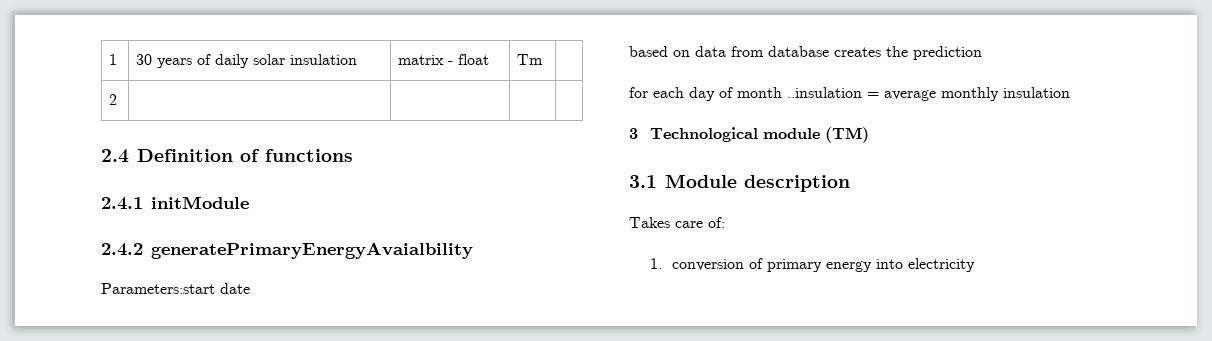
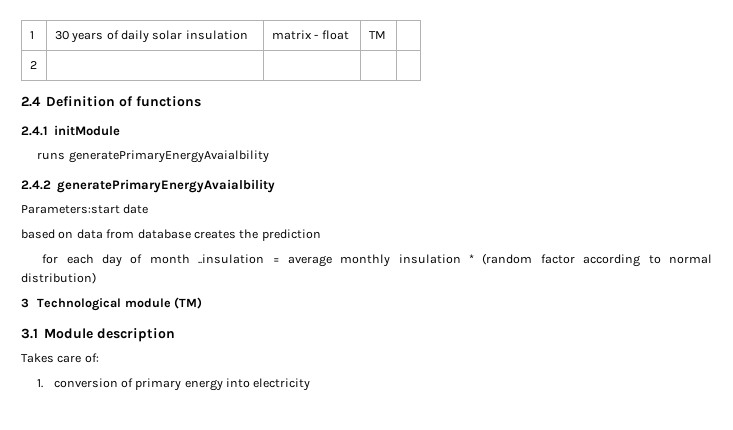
[517,54,544,65] Tm -> [368,31,386,39] TM
(249, 202) none -> [37,150,269,163] // runs generatePrimaryEnergyAvaialbility
(1070, 92) none -> [469,253,712,267] [21,272,96,284] * (random factor according to normal distribution)

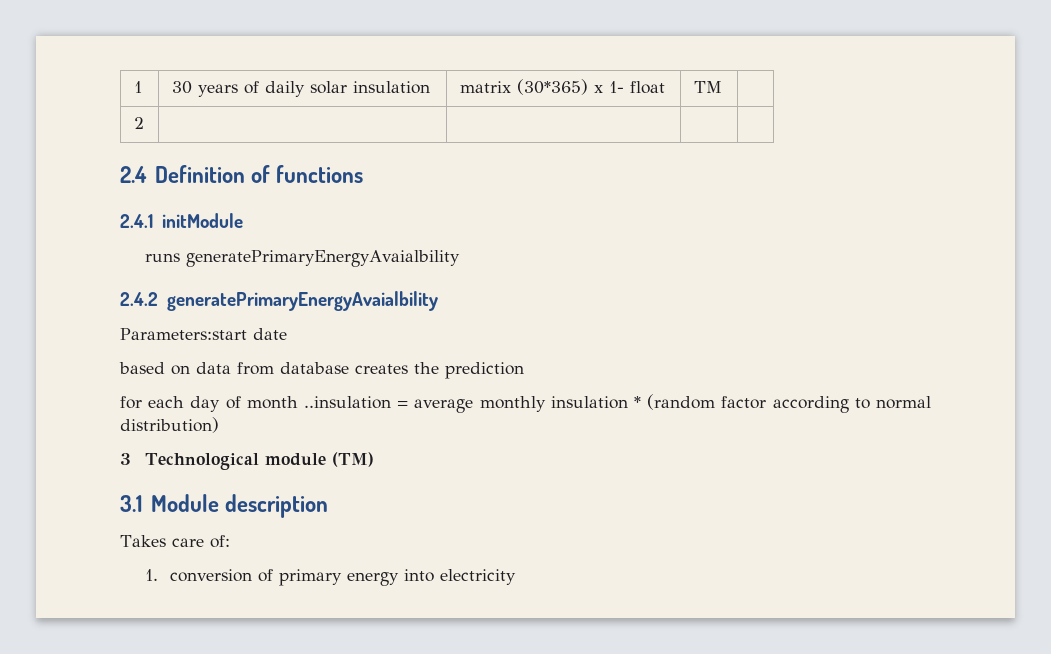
[314,34,319,39] - -> [516,79,624,95] (30*365) x 1-

